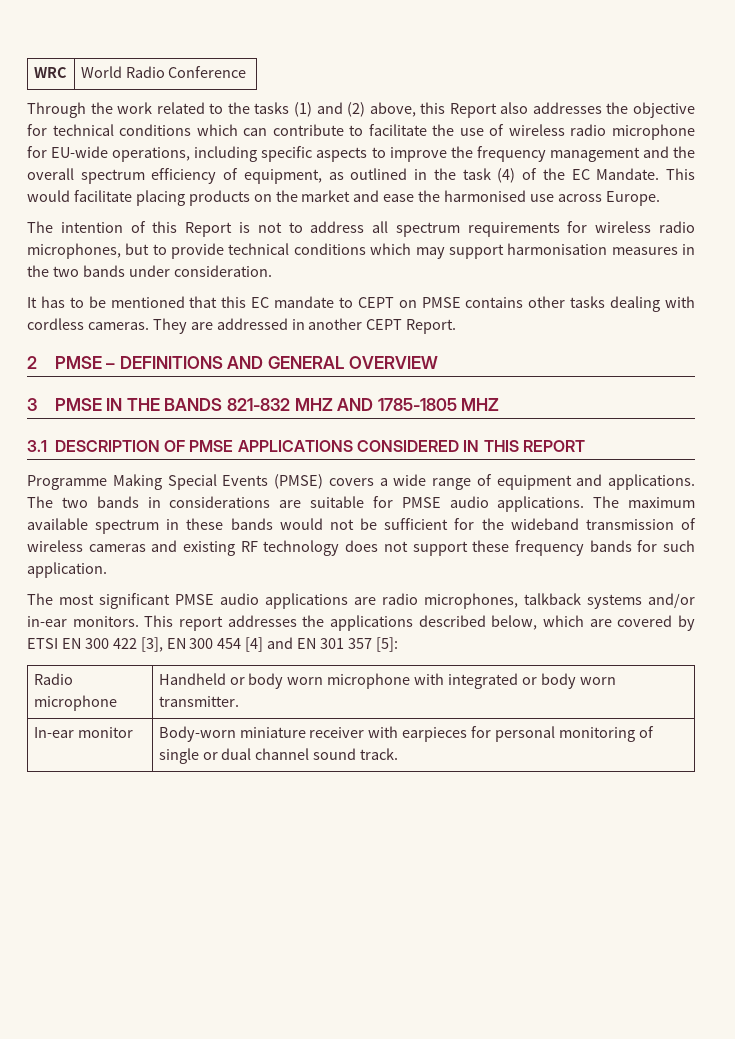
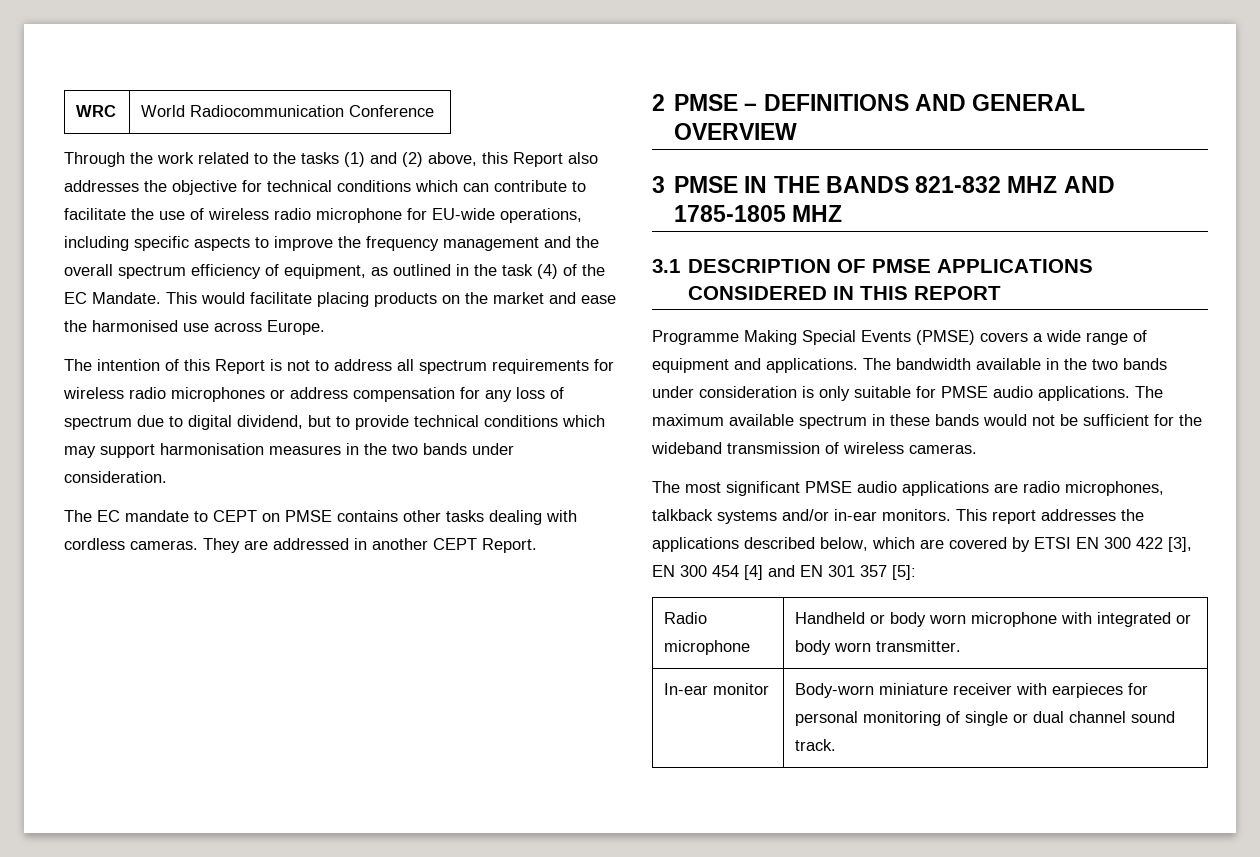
[125,66,165,78] Radio -> [190,105,345,117] Radiocommunication
[27,243,121,259] microphones, -> [171,387,564,402] [64,415,303,430] microphones or address compensation for any loss of spectrum due to digital dividend,
[27,296,247,308] It has to be mentioned that this -> [64,510,92,522] The
[61,496,302,508] two bands in considerations are -> [896,358,1167,370] [652,386,850,401] bandwidth available in the two bands under consideration is only
[88,540,696,556] [27,562,107,578] cameras and existing RF technology does not support these frequency bands for such application. -> [909,444,977,454] cameras.

